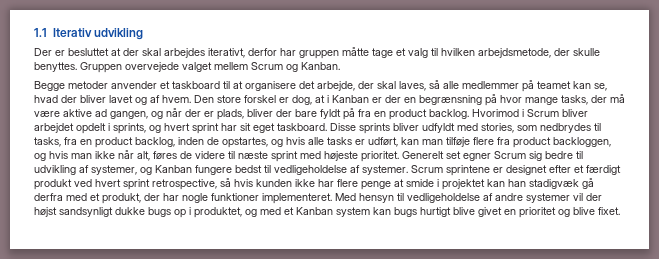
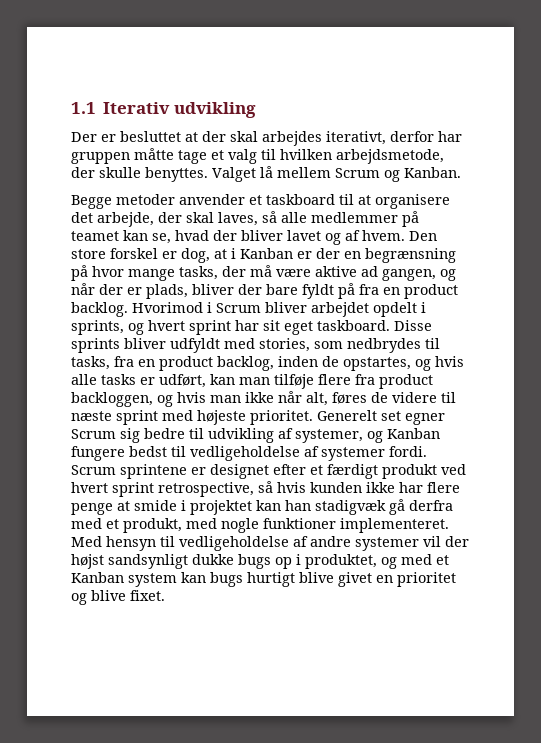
[80,62,212,73] Gruppen overvejede valget -> [212,166,273,182] Valget lå
[362,165,408,175] systemer. -> [321,446,427,461] systemer fordi.
[144,193,179,201] der har -> [186,518,217,529] med

